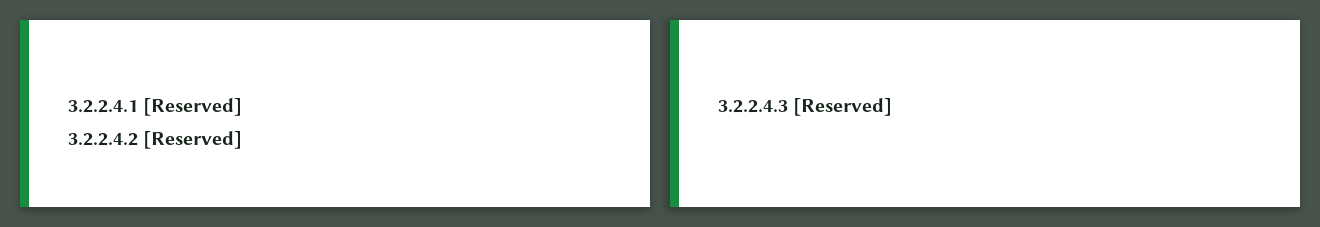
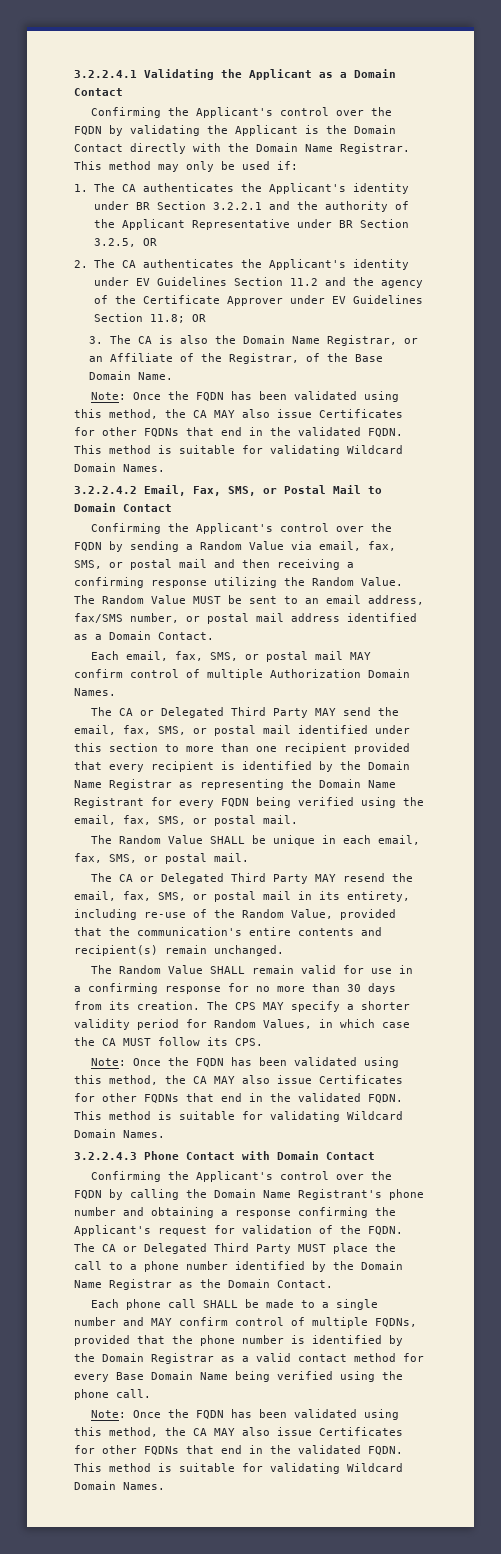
[143,98,243,116] [68,131,243,149] [718,98,893,116] [Reserved] // 3.2.2.4.2 [Reserved] // 3.2.2.4.3 [Reserved] -> [144,69,396,80] [74,88,123,96] [91,107,393,118] [74,125,396,136] [74,143,410,154] [74,161,298,172] [74,183,409,194] [93,201,409,212] [93,219,409,230] [93,238,157,247] [74,259,409,270] [93,277,423,288] [93,295,423,306] [93,313,206,323] [88,335,418,346] [88,353,383,364] [88,371,173,380] [91,391,400,402] [74,409,403,419] [74,427,403,437] [74,445,403,456] [74,463,165,472] [74,485,382,496] [74,503,172,512] [91,523,393,534] [74,541,396,552] [74,559,354,570] [74,577,403,588] [74,595,424,605] [74,613,417,624] [74,631,214,640] [91,651,372,662] [74,669,410,680] [74,688,116,696] [91,707,400,718] [74,725,410,736] [74,743,410,754] [74,761,410,772] [74,779,396,790] [74,797,424,808] [74,815,298,826] [91,835,421,846] [74,853,249,864] [91,873,414,884] [74,891,410,902] [74,909,396,920] [74,927,382,936] [74,945,284,956] [91,965,414,974] [74,983,396,994] [74,1001,410,1012] [74,1019,410,1030] [74,1037,263,1046] [91,1057,400,1068] [74,1075,403,1085] [74,1093,403,1103] [74,1111,403,1122] [74,1129,165,1138] [74,1151,375,1160] [91,1171,393,1182] [74,1189,424,1200] [74,1207,396,1218] [74,1225,403,1236] [74,1243,396,1254] [74,1261,403,1272] [74,1279,333,1290] [91,1299,379,1310] [74,1317,417,1328] [74,1335,403,1346] [74,1353,424,1364] [74,1371,403,1382] [74,1389,151,1400] [91,1409,400,1420] [74,1427,403,1437] [74,1445,403,1455] [74,1463,403,1474] [74,1481,165,1490] Validating the Applicant as a Domain Contact // Confirming the Applicant's control over the FQDN by validating the Applicant is the Domain Contact directly with the Domain Name Registrar. This method may only be used if: // 1. The CA authenticates the Applicant's identity under BR Section 3.2.2.1 and the authority of the Applicant Representative under BR Section 3.2.5, OR // 2. The CA authenticates the Applicant's identity under EV Guidelines Section 11.2 and the agency of the Certificate Approver under EV Guidelines Section 11.8; OR // 3. The CA is also the Domain Name Registrar, or an Affiliate of the Registrar, of the Base Domain Name. // Note: Once the FQDN has been validated using this method, the CA MAY also issue Certificates for other FQDNs that end in the validated FQDN. This method is suitable for validating Wildcard Domain Names. // 3.2.2.4.2 Email, Fax, SMS, or Postal Mail to Domain Contact // Confirming the Applicant's control over the FQDN by sending a Random Value via email, fax, SMS, or postal mail and then receiving a confirming response utilizing the Random Value. The Random Value MUST be sent to an email address, fax/SMS number, or postal mail address identified as a Domain Contact. // Each email, fax, SMS, or postal mail MAY confirm control of multiple Authorization Domain Names. // The CA or Delegated Third Party MAY send the email, fax, SMS, or postal mail identified under this section to more than one recipient provided that every recipient is identified by the Domain Name Registrar as representing the Domain Name Registrant for every FQDN being verified using the email, fax, SMS, or postal mail. // The Random Value SHALL be unique in each email, fax, SMS, or postal mail. // The CA or Delegated Third Party MAY resend the email, fax, SMS, or postal mail in its entirety, including re-use of the Random Value, provided that the communication's entire contents and recipient(s) remain unchanged. // The Random Value SHALL remain valid for use in a confirming response for no more than 30 days from its creation. The CPS MAY specify a shorter validity period for Random Values, in which case the CA MUST follow its CPS. // Note: Once the FQDN has been validated using this method, the CA MAY also issue Certificates for other FQDNs that end in the validated FQDN. This method is suitable for validating Wildcard Domain Names. // 3.2.2.4.3 Phone Contact with Domain Contact // Confirming the Applicant's control over the FQDN by calling the Domain Name Registrant's phone number and obtaining a response confirming the Applicant's request for validation of the FQDN. The CA or Delegated Third Party MUST place the call to a phone number identified by the Domain Name Registrar as the Domain Contact. // Each phone call SHALL be made to a single number and MAY confirm control of multiple FQDNs, provided that the phone number is identified by the Domain Registrar as a valid contact method for every Base Domain Name being verified using the phone call. // Note: Once the FQDN has been validated using this method, the CA MAY also issue Certificates for other FQDNs that end in the validated FQDN. This method is suitable for validating Wildcard Domain Names.

